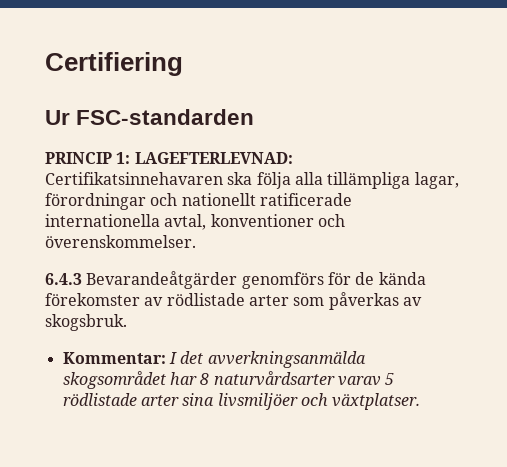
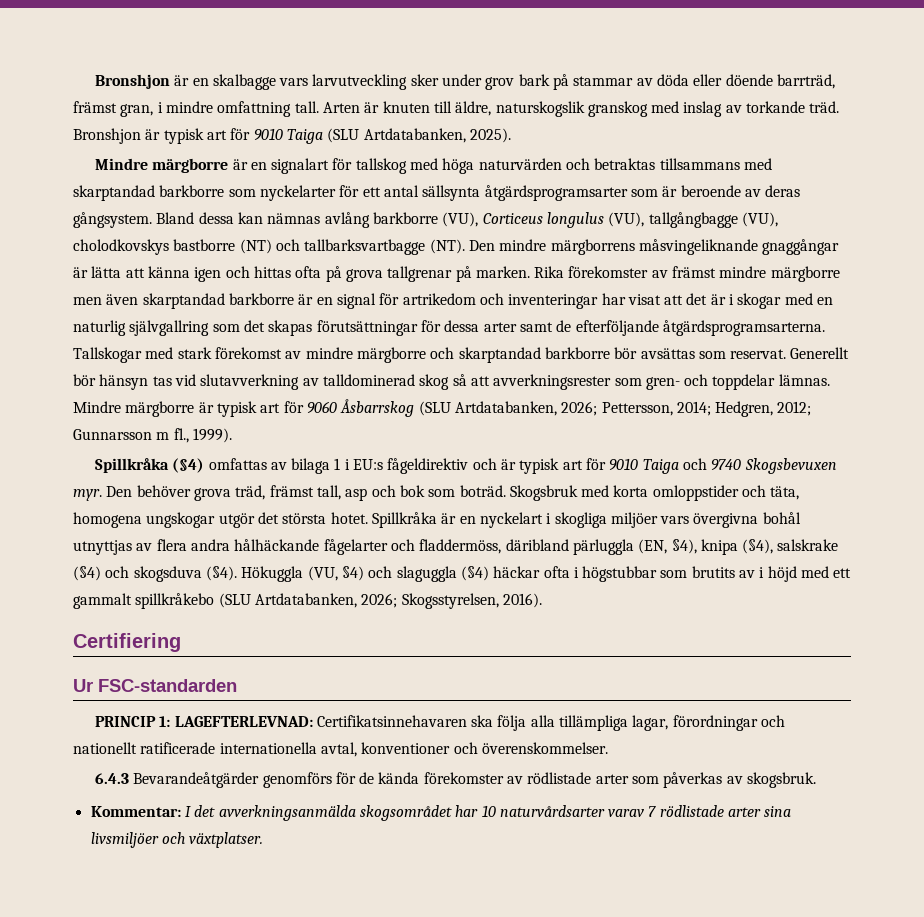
(45, 64) none -> [94,74,835,90] [73,101,840,117] [73,128,511,144] [94,158,773,174] [73,185,801,201] [73,212,778,228] [73,239,840,255] [73,266,840,282] [73,293,834,309] [73,320,825,336] [73,347,850,363] [73,374,830,390] [73,399,812,417] [73,428,232,443] [94,458,837,474] [73,485,800,501] [73,512,801,528] [73,539,839,555] [73,566,852,582] [73,593,542,609] Bronshjon är en skalbagge vars larvutveckling sker under grov bark på stammar av döda eller döende barrträd, främst gran, i mindre omfattning tall. Arten är knuten till äldre, naturskogslik granskog med inslag av torkande träd. Bronshjon är typisk art för 9010 Taiga (SLU Artdatabanken, 2025). // Mindre märgborre är en signalart för tallskog med höga naturvärden och betraktas tillsammans med skarptandad barkborre som nyckelarter för ett antal sällsynta åtgärdsprogramsarter som är beroende av deras gångsystem. Bland dessa kan nämnas avlång barkborre (VU), Corticeus longulus (VU), tallgångbagge (VU), cholodkovskys bastborre (NT) och tallbarksvartbagge (NT). Den mindre märgborrens måsvingeliknande gnaggångar är lätta att känna igen och hittas ofta på grova tallgrenar på marken. Rika förekomster av främst mindre märgborre men även skarptandad barkborre är en signal för artrikedom och inventeringar har visat att det är i skogar med en naturlig självgallring som det skapas förutsättningar för dessa arter samt de efterföljande åtgärdsprogramsarterna. Tallskogar med stark förekomst av mindre märgborre och skarptandad barkborre bör avsättas som reservat. Generellt bör hänsyn tas vid slutavverkning av talldominerad skog så att avverkningsrester som gren- och toppdelar lämnas. Mindre märgborre är typisk art för 9060 Åsbarrskog (SLU Artdatabanken, 2026; Pettersson, 2014; Hedgren, 2012; Gunnarsson m fl., 1999). // Spillkråka (§4) omfattas av bilaga 1 i EU:s fågeldirektiv och är typisk art för 9010 Taiga och 9740 Skogsbevuxen myr. Den behöver grova träd, främst tall, asp och bok som boträd. Skogsbruk med korta omloppstider och täta, homogena ungskogar utgör det största hotet. Spillkråka är en nyckelart i skogliga miljöer vars övergivna bohål utnyttjas av flera andra hålhäckande fågelarter och fladdermöss, däribland pärluggla (EN, §4), knipa (§4), salskrake (§4) och skogsduva (§4). Hökuggla (VU, §4) och slaguggla (§4) häckar ofta i högstubbar som brutits av i höjd med ett gammalt spillkråkebo (SLU Artdatabanken, 2026; Skogsstyrelsen, 2016). //
[200,373,210,385] 8 -> [481,805,496,817] 10
[385,373,395,385] 5 -> [648,806,657,817] 7

